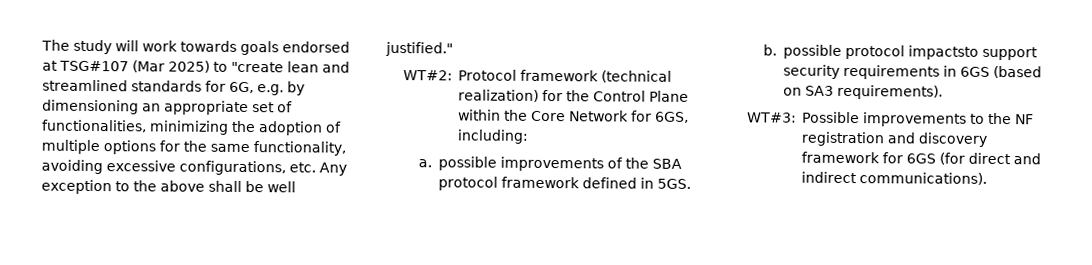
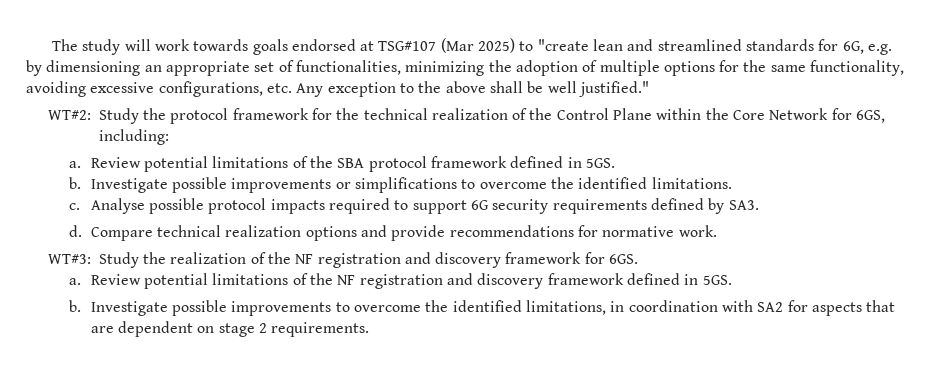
[458,69,673,83] [458,89,564,102] Protocol framework (technical realization) for -> [98,108,528,124] Study the protocol framework for the technical realization of
[438,156,605,172] possible improvements -> [90,156,289,172] Review potential limitations
[783,44,1039,61] [783,64,1043,80] [783,84,944,100] [746,111,986,127] possible protocol impactsto support security requirements in 6GS (based on SA3 requirements). // WT#3: Possible improvements to -> [90,177,732,193] [69,198,759,214] [69,225,717,241] [47,252,266,268] Investigate possible improvements or simplifications to overcome the identified limitations. // c. Analyse possible protocol impacts required to support 6G security requirements defined by SA3. // d. Compare technical realization options and provide recommendations for normative work. // WT#3: Study the realization of
[906,152,1042,165] [801,171,988,185] 6GS (for direct and indirect communications). -> [609,254,639,264] [69,273,732,289] [69,300,896,316] [90,321,370,337] 6GS. // a. Review potential limitations of the NF registration and discovery framework defined in 5GS. // b. Investigate possible improvements to overcome the identified limitations, in coordination with SA2 for aspects that are dependent on stage 2 requirements.

